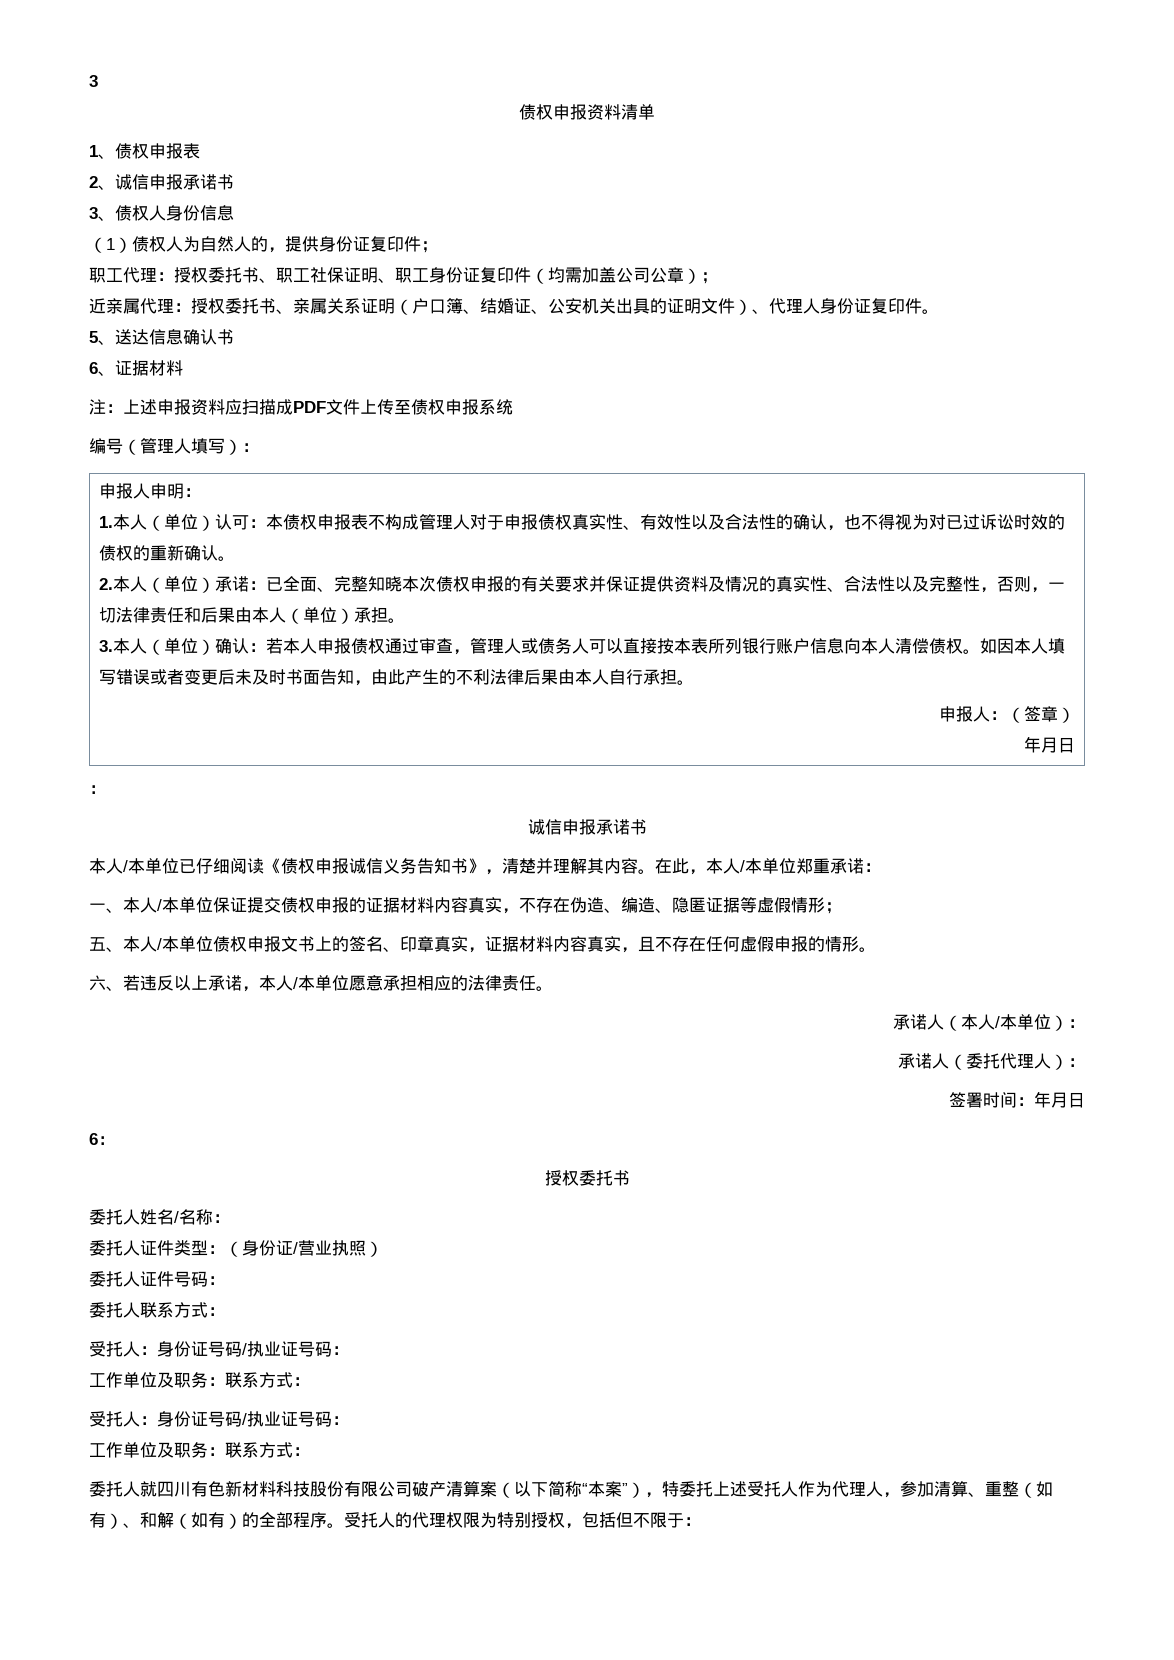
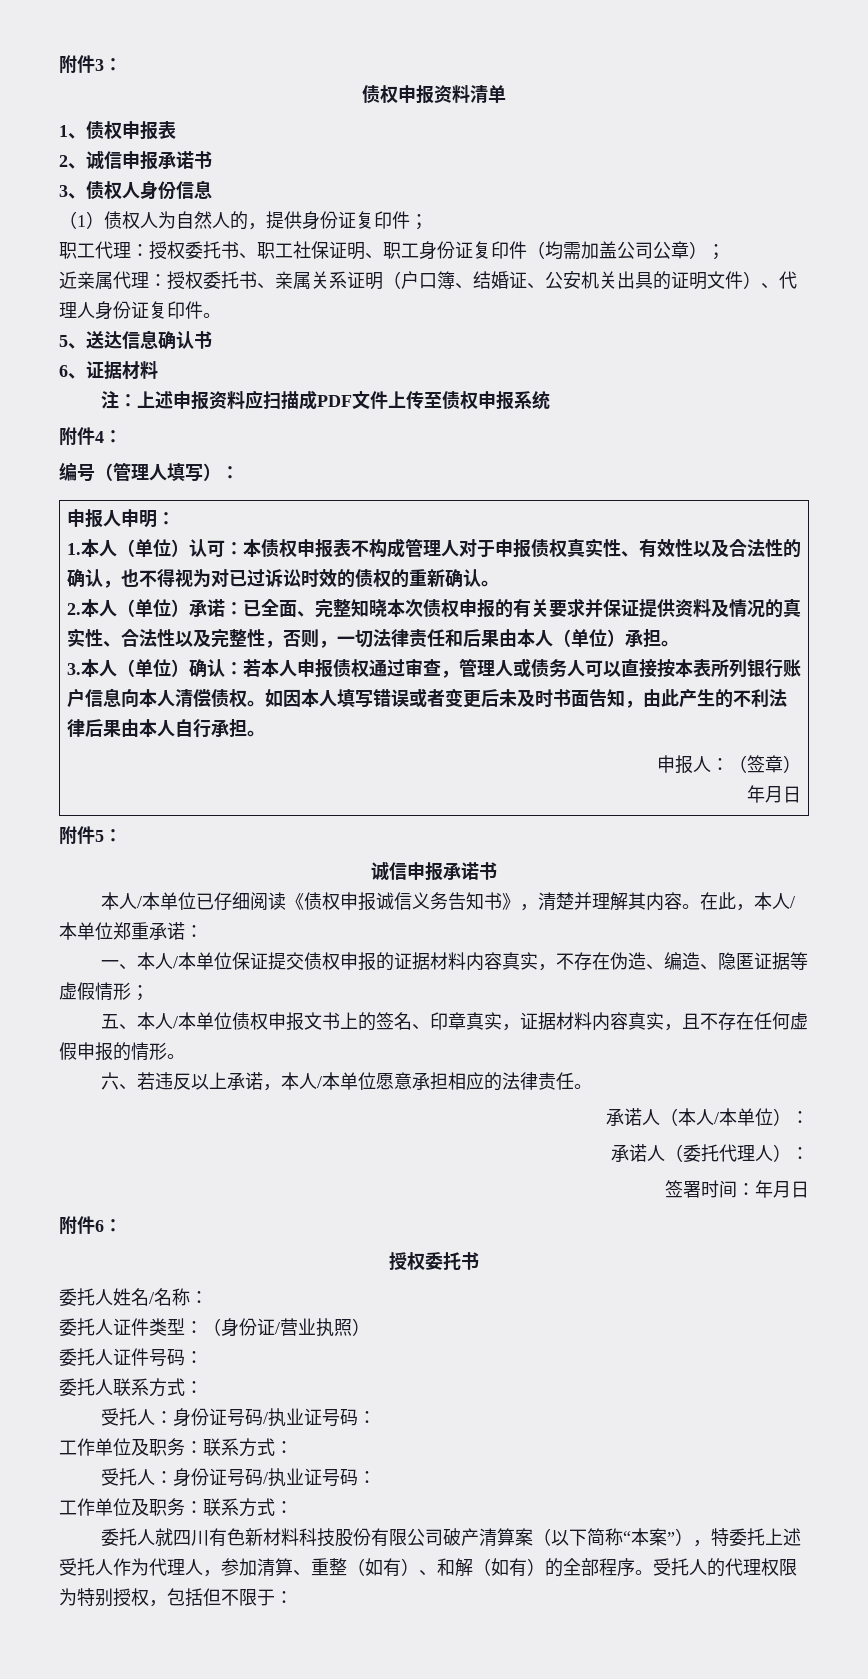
[89,75,98,87] 3 -> [59,55,122,74] 附件3：
(513, 407) none -> [59,427,122,446] // 附件4：
(1076, 745) none -> [59,826,104,845] 附件5
(1085, 1100) none -> [59,1216,95,1235] 附件

